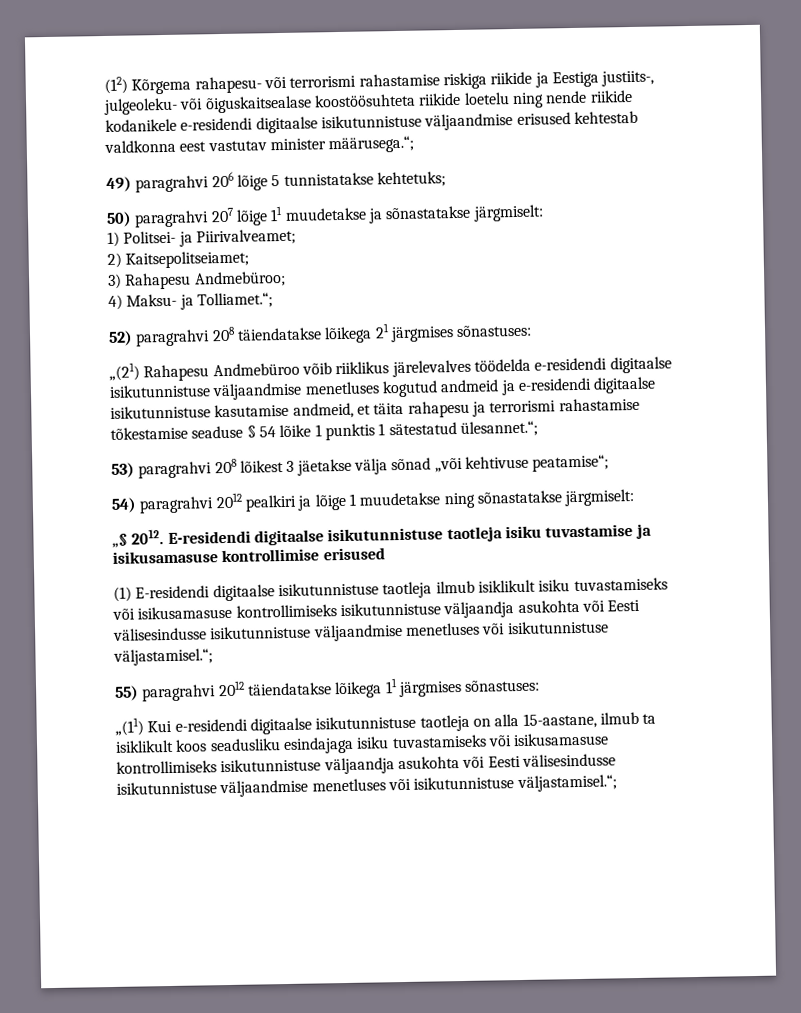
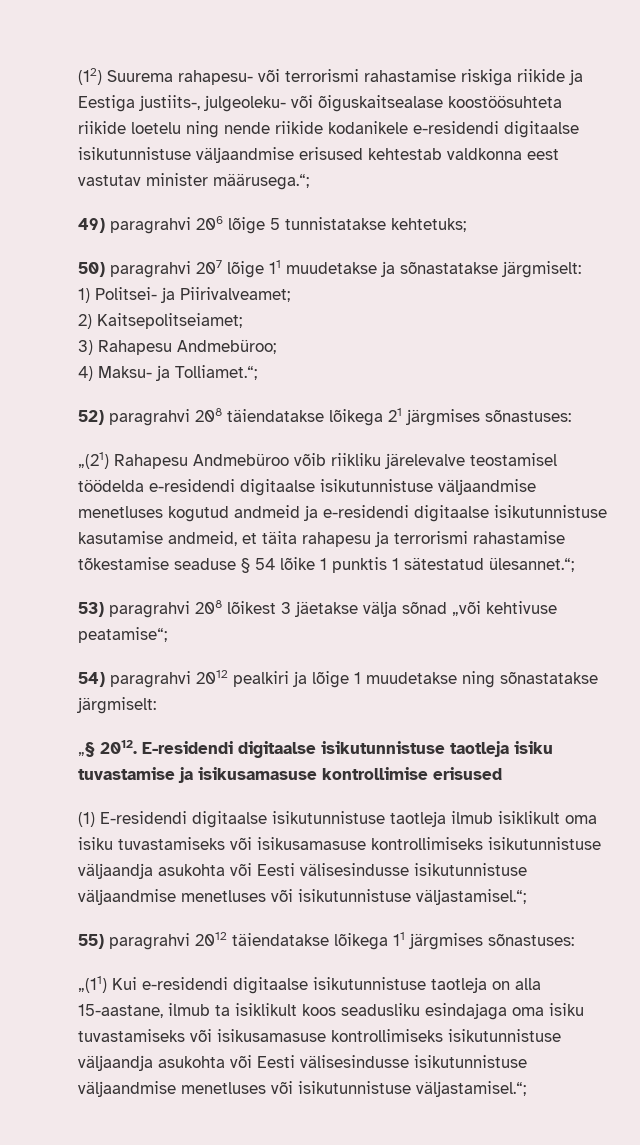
[131,78,192,95] Kõrgema -> [107,70,173,82] Suurema
[335,359,471,378] riiklikus järelevalves -> [331,453,557,469] riikliku järelevalve teostamisel
(536, 586) none -> [565,815,597,824] oma
(354, 745) none -> [512,1007,544,1016] oma

